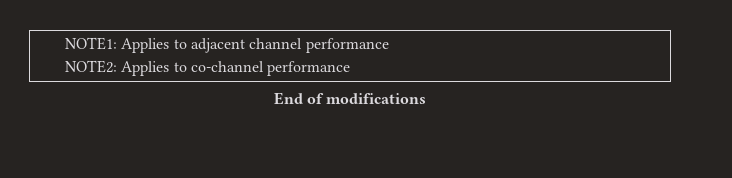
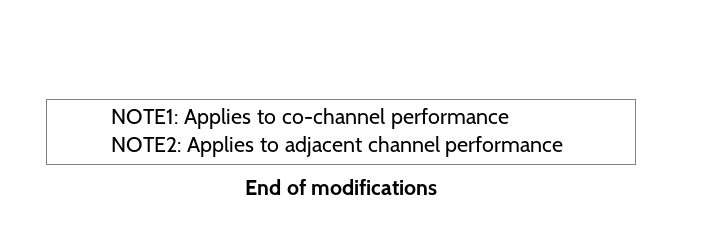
[191,38,389,53] [65,60,265,76] adjacent channel performance // NOTE2: Applies to co-channel -> [281,108,509,129] [111,136,440,157] co-channel performance // NOTE2: Applies to adjacent channel

